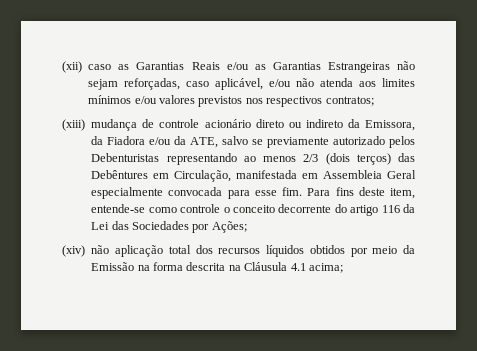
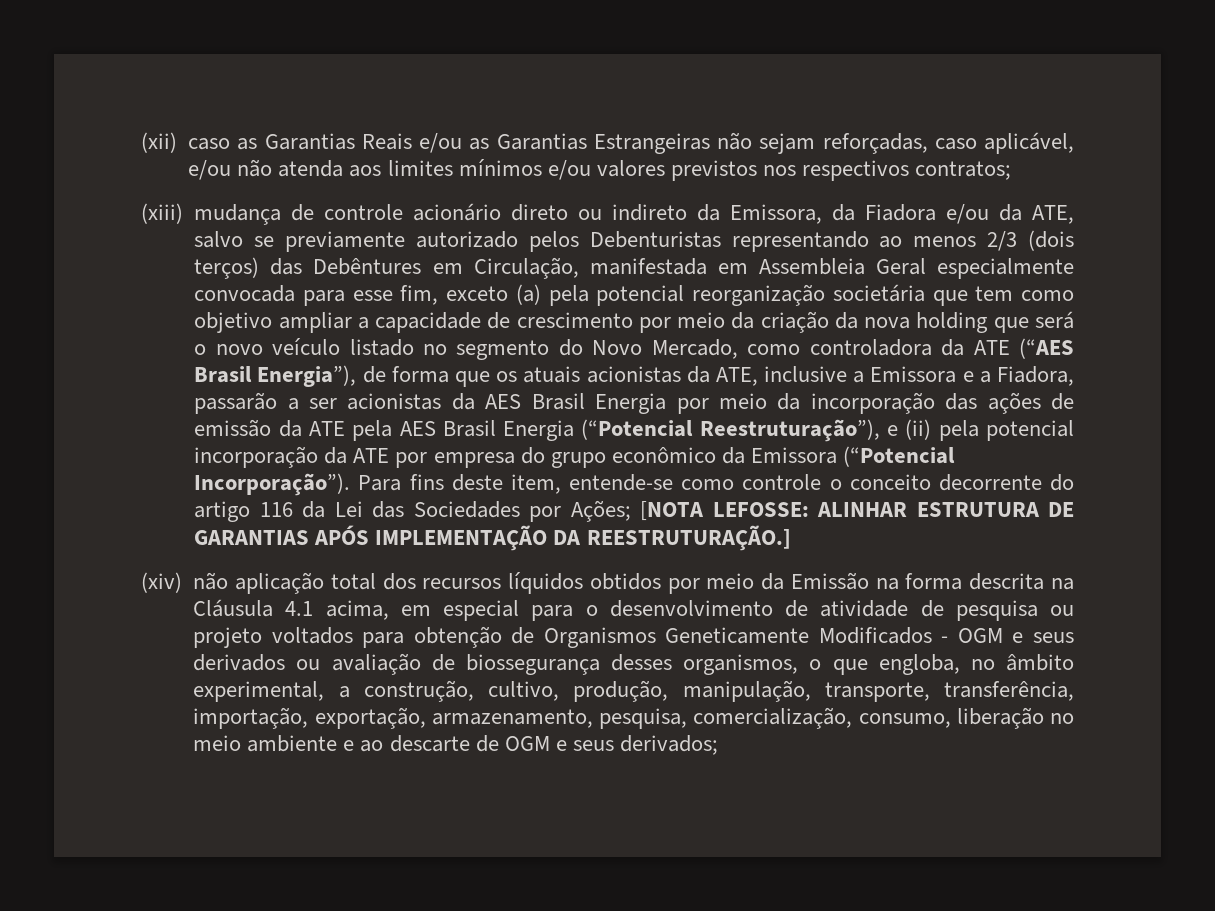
[282,187,303,196] fim. -> [400,284,1074,306] [194,311,1074,333] [194,338,1074,360] [194,365,1074,387] [194,392,1075,414] [194,419,1074,442] [194,446,955,468] [194,473,351,496] fim, exceto (a) pela potencial reorganização societária que tem como objetivo ampliar a capacidade de crescimento por meio da criação da nova holding que será o novo veículo listado no segmento do Novo Mercado, como controladora da ATE (“AES Brasil Energia”), de forma que os atuais acionistas da ATE, inclusive a Emissora e a Fiadora, passarão a ser acionistas da AES Brasil Energia por meio da incorporação das ações de emissão da ATE pela AES Brasil Energia (“Potencial Reestruturação”), e (ii) pela potencial incorporação da ATE por empresa do grupo econômico da Emissora (“Potencial Incorporação”).
(247, 227) none -> [640,501,1074,521] [194,525,791,551] [NOTA LEFOSSE: ALINHAR ESTRUTURA DE GARANTIAS APÓS IMPLEMENTAÇÃO DA REESTRUTURAÇÃO.]
[308,263,343,273] acima; -> [325,600,1074,621] [193,626,1074,648] [193,653,1074,675] [193,680,1074,702] [193,707,1074,729] [193,735,718,755] acima, em especial para o desenvolvimento de atividade de pesquisa ou projeto voltados para obtenção de Organismos Geneticamente Modificados - OGM e seus derivados ou avaliação de biossegurança desses organismos, o que engloba, no âmbito experimental, a construção, cultivo, produção, manipulação, transporte, transferência, importação, exportação, armazenamento, pesquisa, comercialização, consumo, liberação no meio ambiente e ao descarte de OGM e seus derivados;

